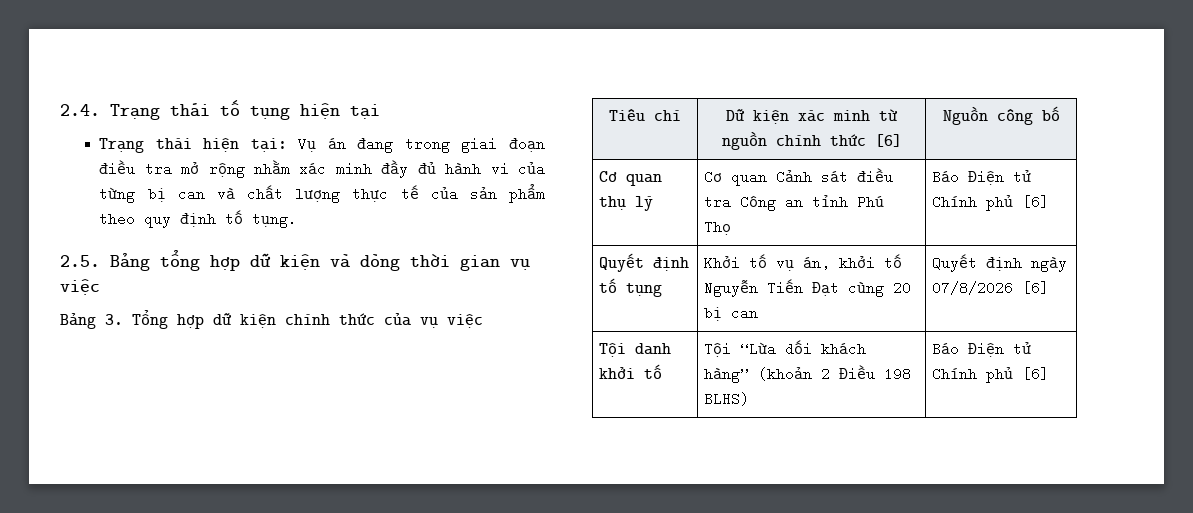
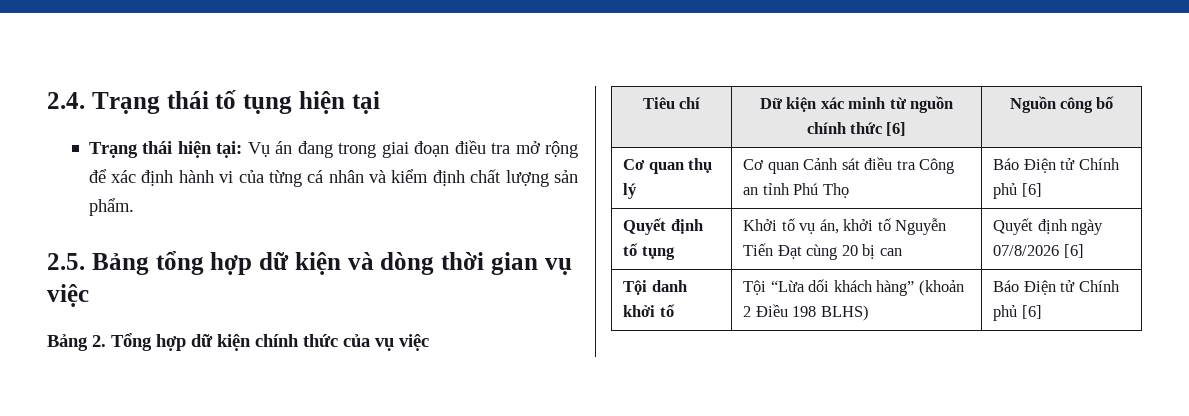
[254,160,545,178] [99,184,545,203] [99,210,298,228] nhằm xác minh đầy đủ hành vi của từng bị can và chất lượng thực tế của sản phẩm theo quy định tố tụng. -> [88,169,578,187] [88,198,134,216] để xác định hành vi của từng cá nhân và kiểm định chất lượng sản phẩm.
[105,314,123,325] 3. -> [92,335,106,347] 2.

